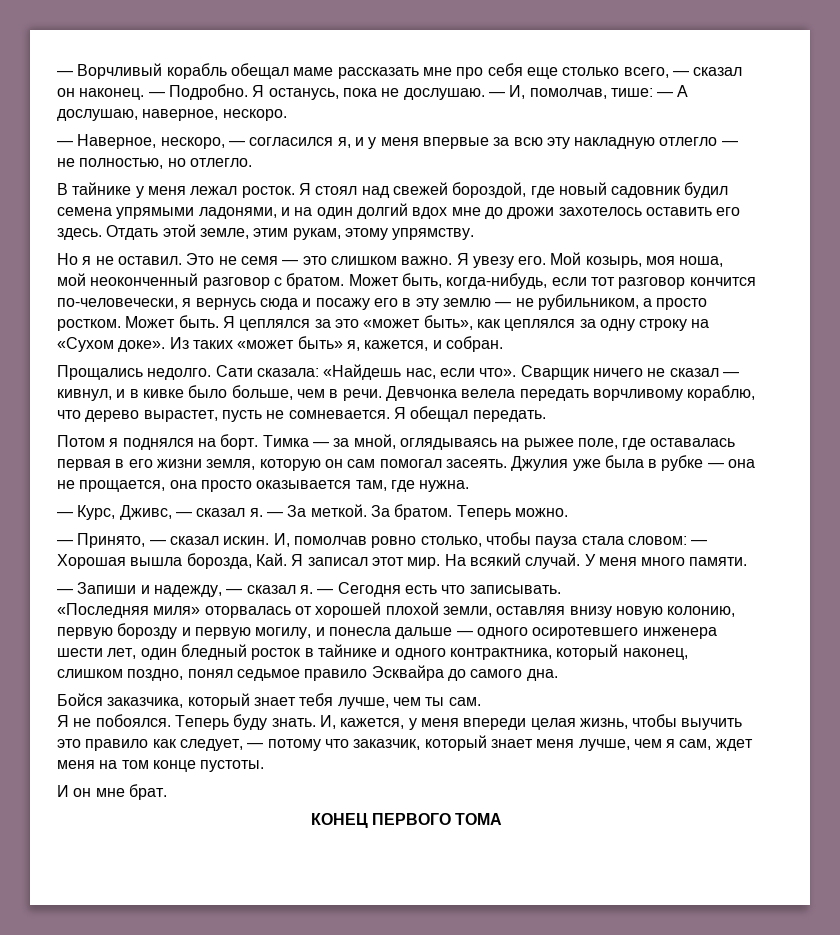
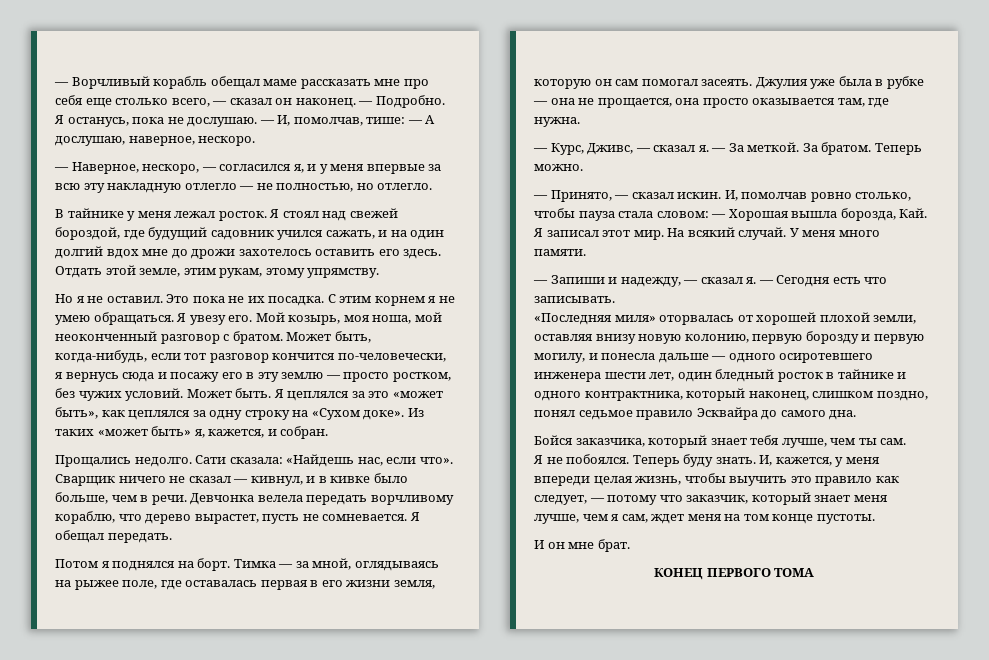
[558,182,729,198] [57,207,277,219] новый садовник будил семена упрямыми ладонями, -> [148,227,375,240] будущий садовник учился сажать,
[218,256,453,265] не семя — это слишком важно. -> [192,294,455,306] [55,312,174,325] пока не их посадка. С этим корнем я не умею обращаться.
[515,294,708,310] [57,319,121,331] не рубильником, а просто ростком. -> [343,372,451,382] [55,388,184,401] просто ростком, без чужих условий.

